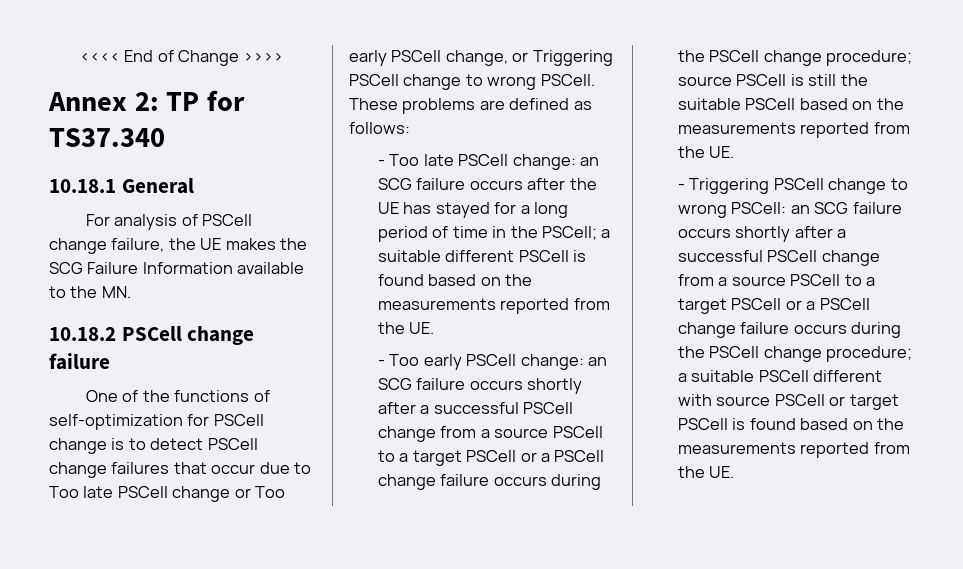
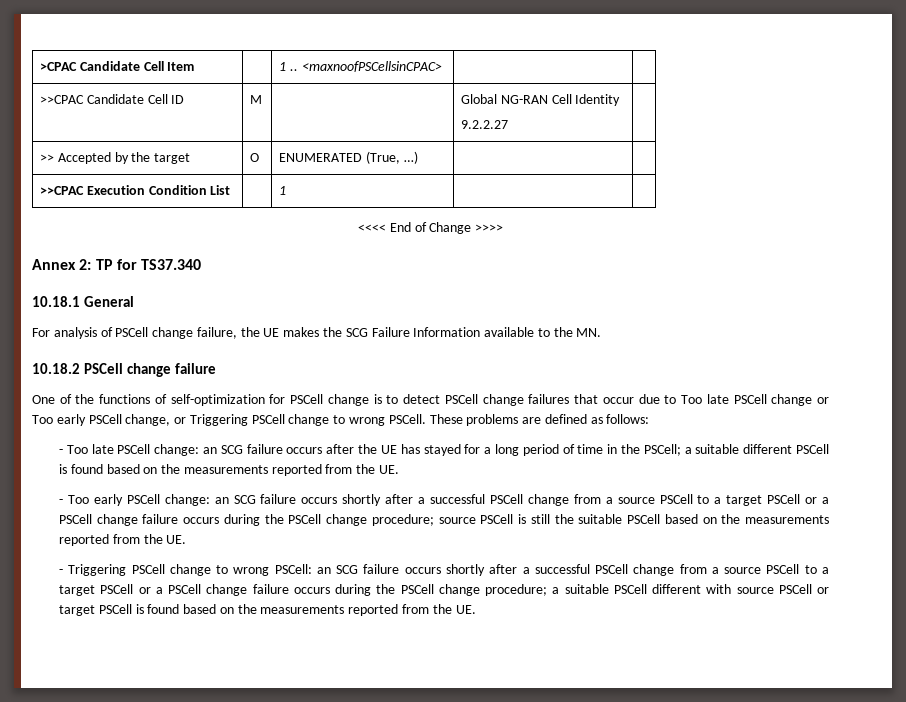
(79, 57) none -> [39,61,195,71] [278,61,442,72] [39,94,185,104] [249,95,262,104] [460,94,621,106] [460,120,508,129] [39,152,191,164] [249,153,259,162] [278,151,418,164] [39,185,231,195] [278,186,286,195] >CPAC Candidate Cell Item | | 1 .. <maxnoofPSCellsinCPAC> | | // >>CPAC Candidate Cell ID | M | | Global NG-RAN Cell Identity // 9.2.2.27 | // >> Accepted by the target | O | ENUMERATED (True, …) | | // >>CPAC Execution Condition List | | 1 | | //

